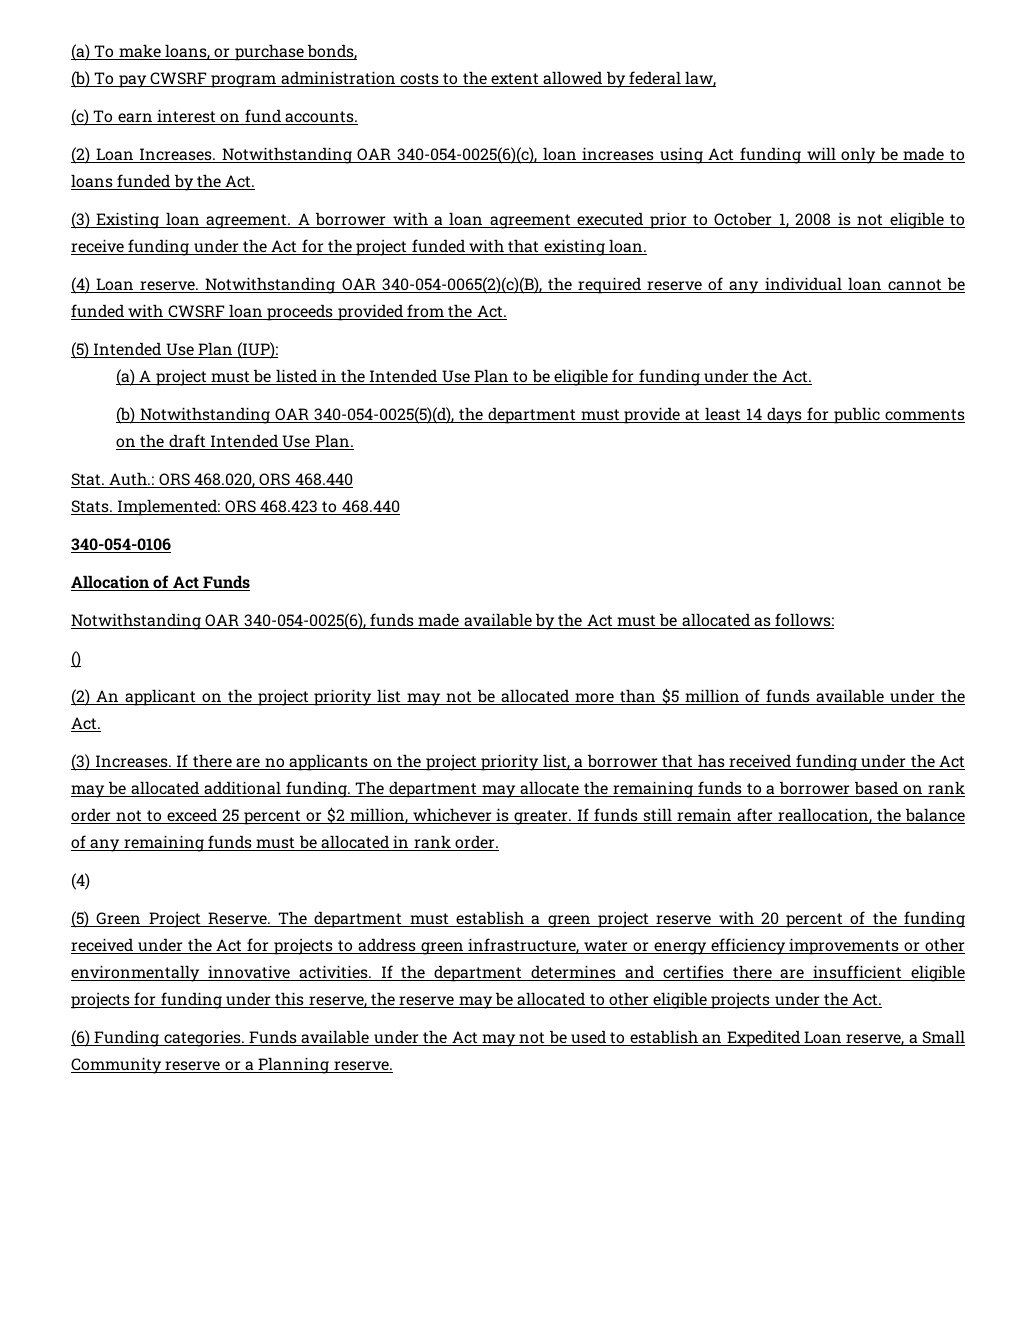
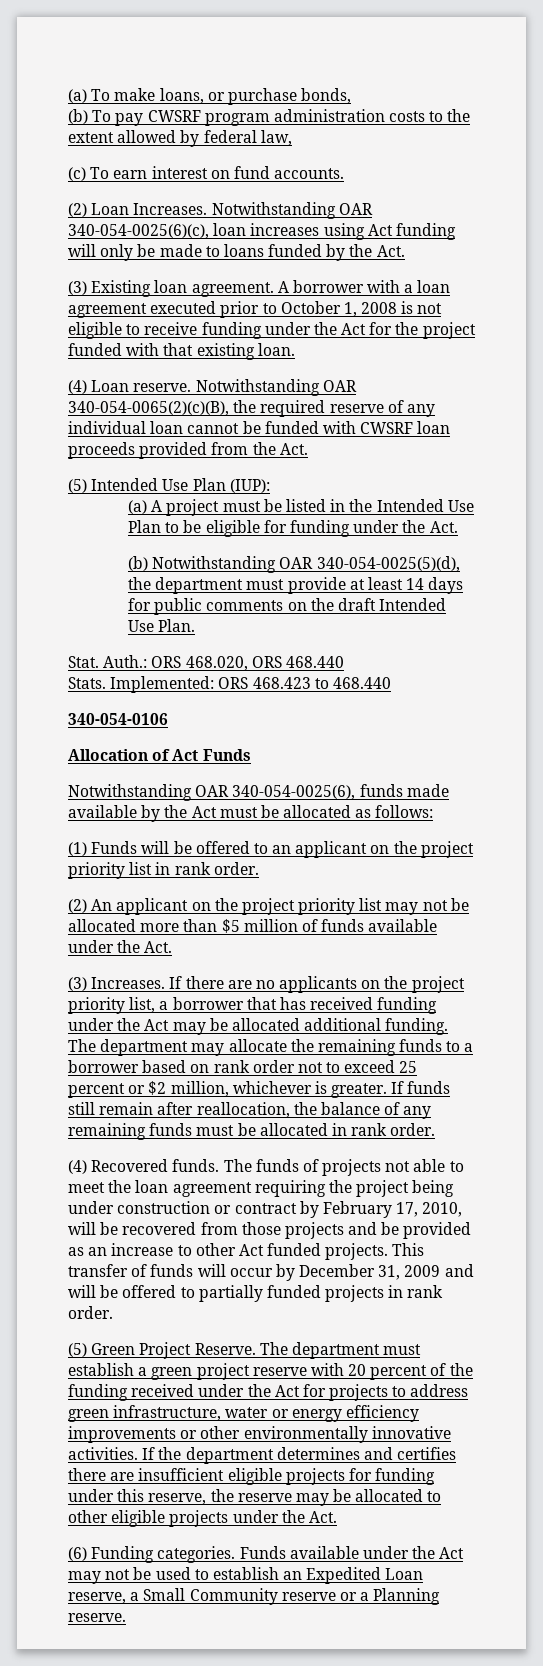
[71,651,81,668] () -> [68,841,474,858] [68,862,259,879] (1) Funds will be offered to an applicant on the project priority list in rank order.
(90, 881) none -> [91,1159,464,1176] [68,1180,455,1197] [68,1201,463,1218] [68,1222,472,1239] [68,1243,425,1260] [68,1264,474,1281] [68,1285,444,1302] [68,1306,113,1319] Recovered funds. The funds of projects not able to meet the loan agreement requiring the project being under construction or contract by February 17, 2010, will be recovered from those projects and be provided as an increase to other Act funded projects. This transfer of funds will occur by December 31, 2009 and will be offered to partially funded projects in rank order.

